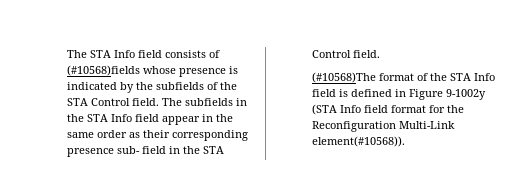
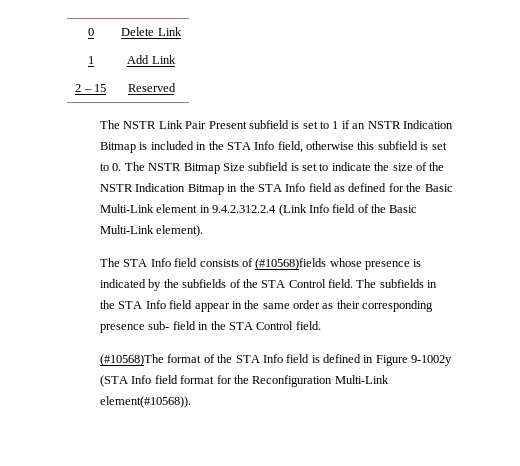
(66, 54) none -> [87,28,94,36] [121,27,182,36] [87,56,94,64] [127,55,176,64] [75,84,106,92] [127,83,176,92] [100,120,453,129] [100,141,447,153] [100,162,445,174] [100,183,453,195] [100,204,418,216] [100,225,204,237] 0 | Delete Link // 1 | Add Link // 2 – 15 | Reserved // The NSTR Link Pair Present subfield is set to 1 if an NSTR Indication Bitmap is included in the STA Info field, otherwise this subfield is set to 0. The NSTR Bitmap Size subfield is set to indicate the size of the NSTR Indication Bitmap in the STA Info field as defined for the Basic Multi-Link element in 9.4.2.312.2.4 (Link Info field of the Basic Multi-Link element). //

